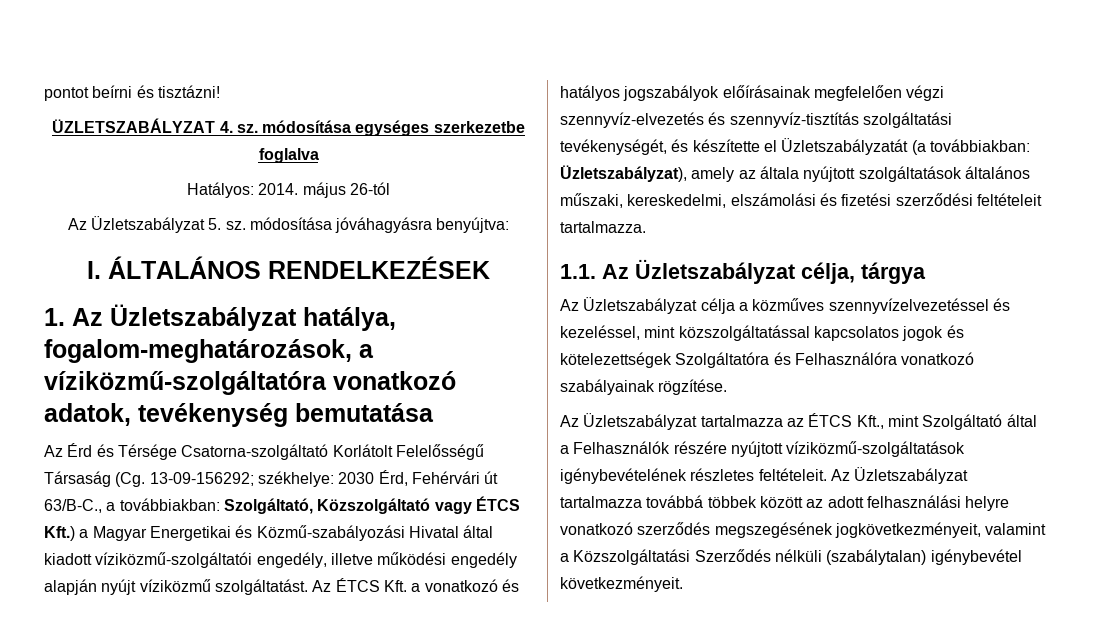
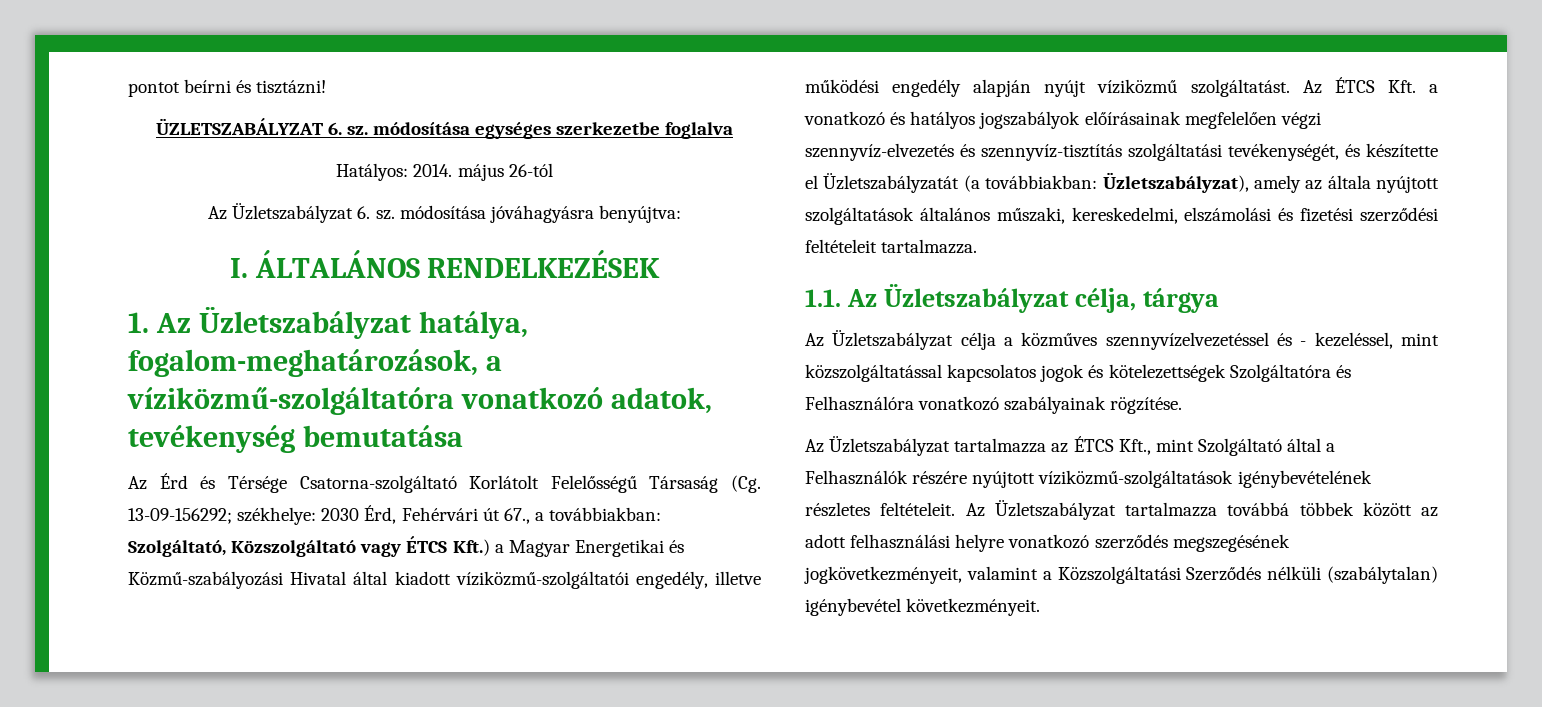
[219,121,233,133] 4. -> [327,122,342,135] 6.
[208,218,222,230] 5. -> [357,206,371,219] 6.
[44,499,102,513] 63/B-C., -> [503,508,530,524] 67.,
(1010, 304) none -> [1300,341,1307,346] -

